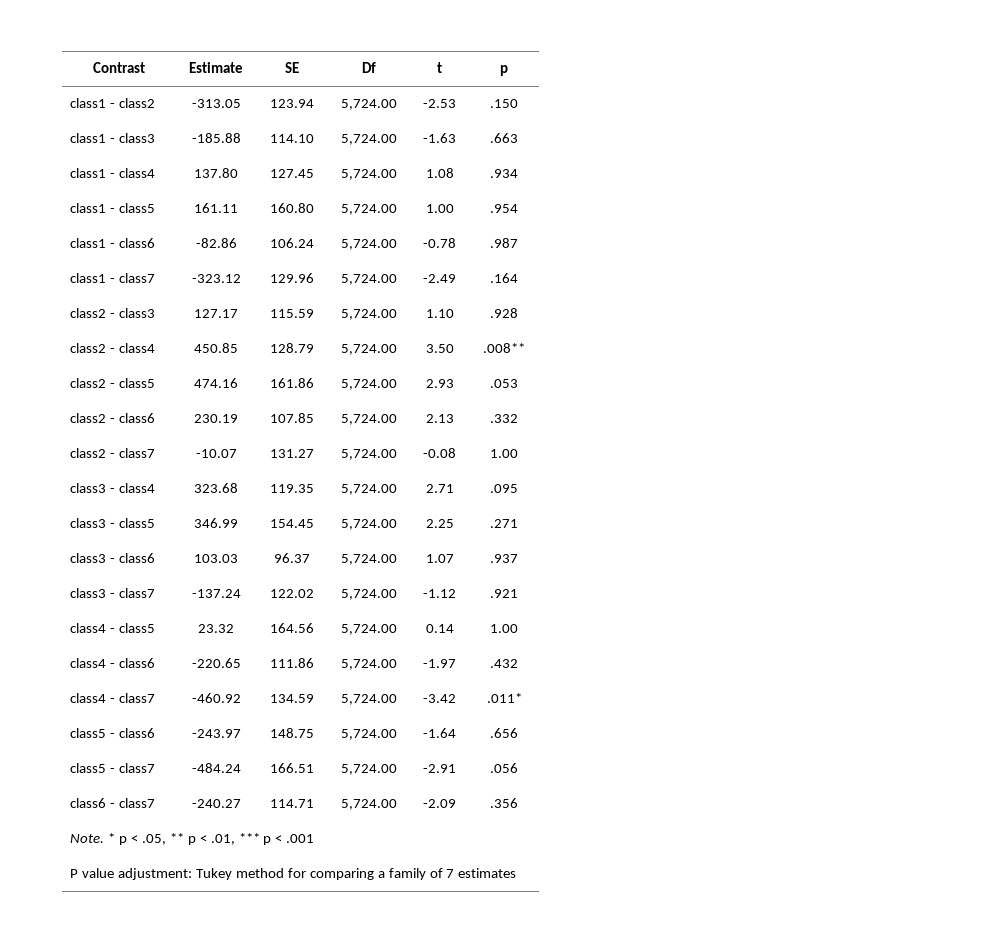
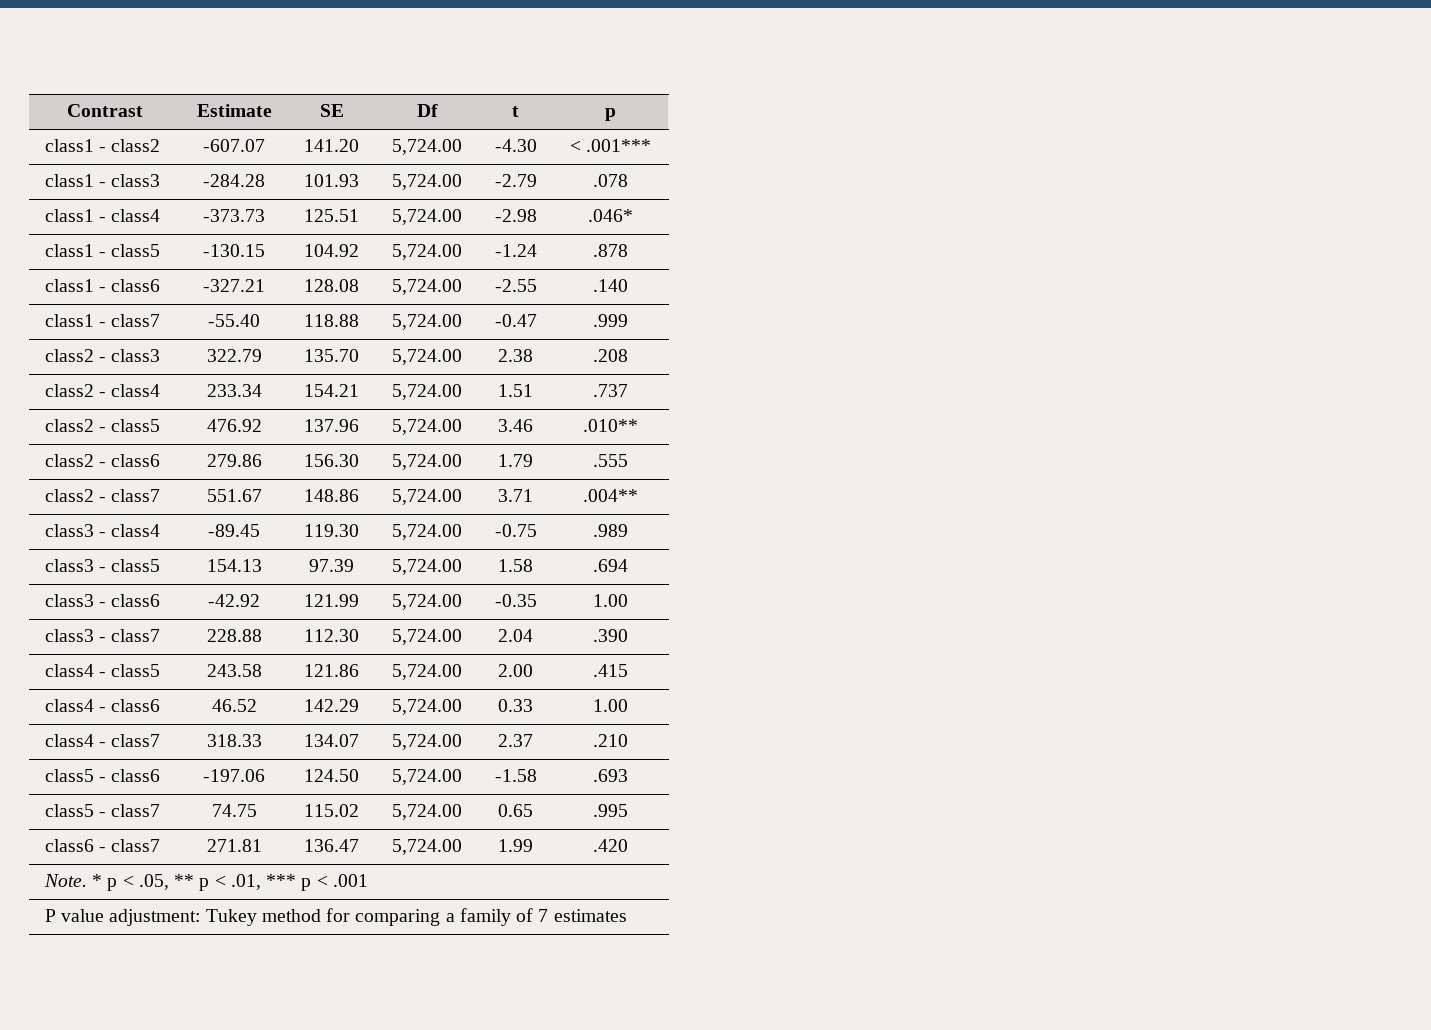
[191,99,241,108] [270,99,314,108] [340,99,397,110] [423,99,456,108] [490,99,518,108] -313.05 | 123.94 | 5,724.00 | -2.53 | .150 -> [203,139,265,152] [304,139,359,152] [392,139,462,155] [494,139,537,152] [569,139,652,152] -607.07 | 141.20 | 5,724.00 | -4.30 | < .001***
[191,133,241,143] [270,134,314,143] [340,134,397,145] [423,133,456,143] [490,133,518,143] -185.88 | 114.10 | 5,724.00 | -1.63 | .663 -> [203,174,265,187] [304,174,359,187] [392,174,462,190] [494,174,537,187] [593,174,628,187] -284.28 | 101.93 | 5,724.00 | -2.79 | .078
[194,168,238,178] [270,169,314,178] [340,169,397,180] [425,168,454,178] [490,169,518,178] 137.80 | 127.45 | 5,724.00 | 1.08 | .934 -> [203,209,265,222] [304,209,359,222] [392,209,462,225] [494,209,537,222] [588,209,633,222] -373.73 | 125.51 | 5,724.00 | -2.98 | .046*
[194,203,238,213] [270,203,314,213] [340,204,397,215] [425,204,454,213] [490,204,518,213] 161.11 | 160.80 | 5,724.00 | 1.00 | .954 -> [203,244,265,257] [304,244,359,257] [392,244,462,260] [494,244,537,257] [593,244,628,257] -130.15 | 104.92 | 5,724.00 | -1.24 | .878
[195,238,237,248] [270,238,314,248] [340,239,397,250] [423,238,456,248] [490,238,518,248] -82.86 | 106.24 | 5,724.00 | -0.78 | .987 -> [203,279,265,292] [304,279,359,292] [392,279,462,295] [494,279,537,292] [593,279,628,292] -327.21 | 128.08 | 5,724.00 | -2.55 | .140
[191,274,241,283] [270,273,314,283] [340,274,397,285] [423,274,456,283] [490,273,518,283] -323.12 | 129.96 | 5,724.00 | -2.49 | .164 -> [208,314,260,327] [304,314,359,327] [392,314,462,330] [494,314,537,327] [593,314,628,327] -55.40 | 118.88 | 5,724.00 | -0.47 | .999
[194,309,238,318] [270,309,314,318] [340,309,397,320] [425,309,454,318] [490,308,518,318] 127.17 | 115.59 | 5,724.00 | 1.10 | .928 -> [206,349,262,362] [304,349,359,362] [392,349,462,365] [498,349,533,362] [593,349,628,362] 322.79 | 135.70 | 5,724.00 | 2.38 | .208
[194,343,238,353] [270,343,314,353] [340,344,397,355] [425,344,454,353] [483,343,525,353] 450.85 | 128.79 | 5,724.00 | 3.50 | .008** -> [206,384,262,397] [304,384,359,397] [392,384,462,400] [498,384,533,397] [593,384,628,397] 233.34 | 154.21 | 5,724.00 | 1.51 | .737
[194,378,238,388] [270,378,314,388] [340,379,397,390] [425,379,454,388] [490,379,518,388] 474.16 | 161.86 | 5,724.00 | 2.93 | .053 -> [206,419,262,432] [304,419,359,432] [392,419,462,435] [498,419,533,432] [583,419,638,432] 476.92 | 137.96 | 5,724.00 | 3.46 | .010**
[194,414,238,423] [270,413,314,423] [340,414,397,425] [425,414,454,423] [490,414,518,423] 230.19 | 107.85 | 5,724.00 | 2.13 | .332 -> [206,454,262,467] [304,454,359,467] [392,454,462,470] [498,454,533,467] [593,454,628,467] 279.86 | 156.30 | 5,724.00 | 1.79 | .555
[195,449,237,458] [270,449,314,458] [340,449,397,460] [423,448,456,458] [490,449,518,458] [70,483,156,493] [194,483,238,493] [270,484,314,493] [340,484,397,495] [425,484,454,493] [490,484,518,493] [70,518,156,528] [194,518,238,528] [270,519,314,528] [340,519,397,530] [425,519,454,528] [490,519,518,528] [70,553,156,563] [194,554,238,563] [274,553,310,563] [340,554,397,565] [425,554,454,563] [490,554,518,563] [70,588,156,598] [191,589,241,598] [270,589,314,598] [340,589,397,600] [423,589,456,598] [490,589,518,598] -10.07 | 131.27 | 5,724.00 | -0.08 | 1.00 // class3 - class4 | 323.68 | 119.35 | 5,724.00 | 2.71 | .095 // class3 - class5 | 346.99 | 154.45 | 5,724.00 | 2.25 | .271 // class3 - class6 | 103.03 | 96.37 | 5,724.00 | 1.07 | .937 // class3 - class7 | -137.24 | 122.02 | 5,724.00 | -1.12 | .921 -> [206,489,262,502] [304,489,359,502] [392,489,462,505] [498,489,533,502] [583,489,638,502] [44,524,161,537] [208,524,260,537] [304,524,359,537] [392,524,462,540] [494,524,537,537] [593,524,628,537] [44,559,161,572] [206,559,262,572] [309,559,354,572] [392,559,462,575] [498,559,533,572] [593,559,628,572] [44,594,161,607] [208,594,260,607] [304,594,359,607] [392,594,462,610] [494,594,537,607] [593,594,628,607] [44,629,161,642] [206,629,262,642] [304,629,359,642] [392,629,462,645] [498,629,533,642] [593,629,628,642] 551.67 | 148.86 | 5,724.00 | 3.71 | .004** // class3 - class4 | -89.45 | 119.30 | 5,724.00 | -0.75 | .989 // class3 - class5 | 154.13 | 97.39 | 5,724.00 | 1.58 | .694 // class3 - class6 | -42.92 | 121.99 | 5,724.00 | -0.35 | 1.00 // class3 - class7 | 228.88 | 112.30 | 5,724.00 | 2.04 | .390
[198,624,234,633] [270,623,314,633] [340,624,397,635] [425,624,454,633] [490,624,518,633] [70,658,156,668] [191,658,241,668] [270,658,314,668] [340,659,397,670] [423,659,456,668] [490,659,518,668] [70,693,156,703] [191,693,241,703] [270,694,314,703] [340,694,397,705] [423,694,456,703] [486,693,522,703] 23.32 | 164.56 | 5,724.00 | 0.14 | 1.00 // class4 - class6 | -220.65 | 111.86 | 5,724.00 | -1.97 | .432 // class4 - class7 | -460.92 | 134.59 | 5,724.00 | -3.42 | .011* -> [206,664,262,677] [304,664,359,677] [392,664,462,680] [498,664,533,677] [593,664,628,677] [44,699,161,712] [211,699,257,712] [304,699,359,712] [392,699,462,715] [498,699,533,712] [593,699,628,712] [44,734,161,747] [206,734,262,747] [304,734,359,747] [392,734,462,750] [498,734,533,747] [593,734,628,747] 243.58 | 121.86 | 5,724.00 | 2.00 | .415 // class4 - class6 | 46.52 | 142.29 | 5,724.00 | 0.33 | 1.00 // class4 - class7 | 318.33 | 134.07 | 5,724.00 | 2.37 | .210
[191,729,241,738] [270,728,314,738] [340,729,397,740] [423,728,456,738] [490,728,518,738] -243.97 | 148.75 | 5,724.00 | -1.64 | .656 -> [203,769,265,782] [304,769,359,782] [392,769,462,785] [494,769,537,782] [593,769,628,782] -197.06 | 124.50 | 5,724.00 | -1.58 | .693
[191,763,241,773] [270,763,314,773] [340,764,397,775] [423,764,456,773] [490,763,518,773] -484.24 | 166.51 | 5,724.00 | -2.91 | .056 -> [211,804,257,817] [304,804,359,817] [392,804,462,820] [498,804,533,817] [593,804,628,817] 74.75 | 115.02 | 5,724.00 | 0.65 | .995
[191,799,241,808] [270,799,314,808] [340,799,397,810] [423,799,456,808] [490,798,518,808] -240.27 | 114.71 | 5,724.00 | -2.09 | .356 -> [206,839,262,852] [304,839,359,852] [392,839,462,855] [498,839,533,852] [593,839,628,852] 271.81 | 136.47 | 5,724.00 | 1.99 | .420

